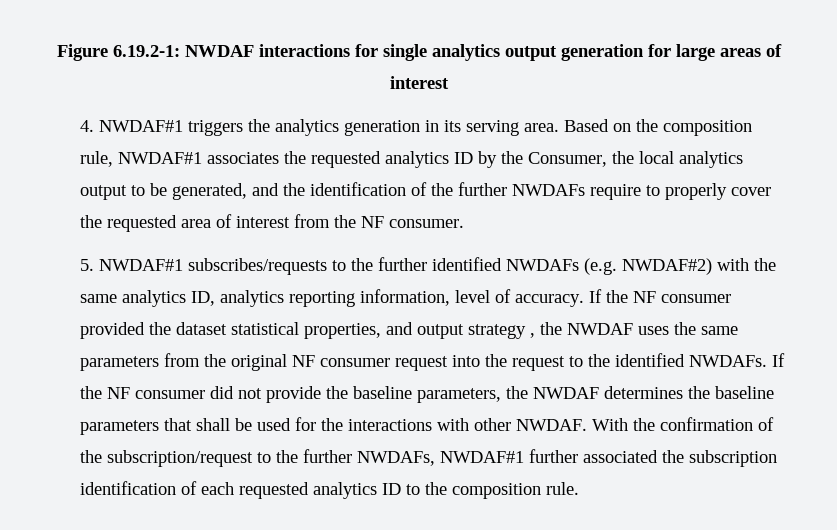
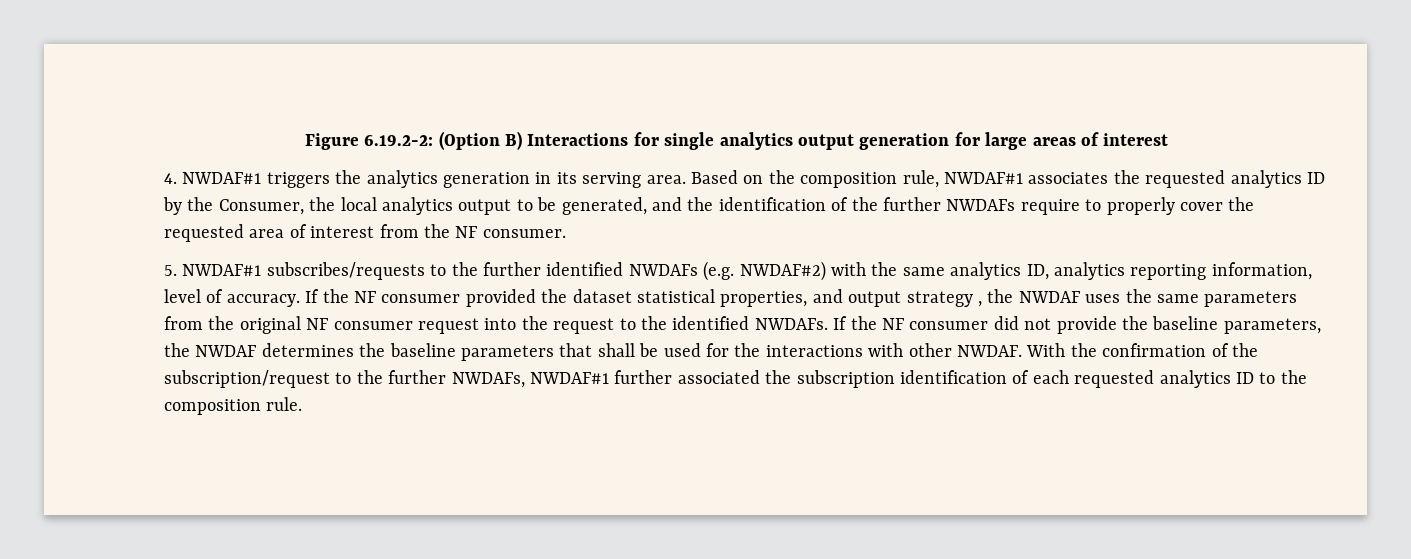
[112,44,350,57] 6.19.2-1: NWDAF interactions -> [364,131,629,150] 6.19.2-2: (Option B) Interactions

